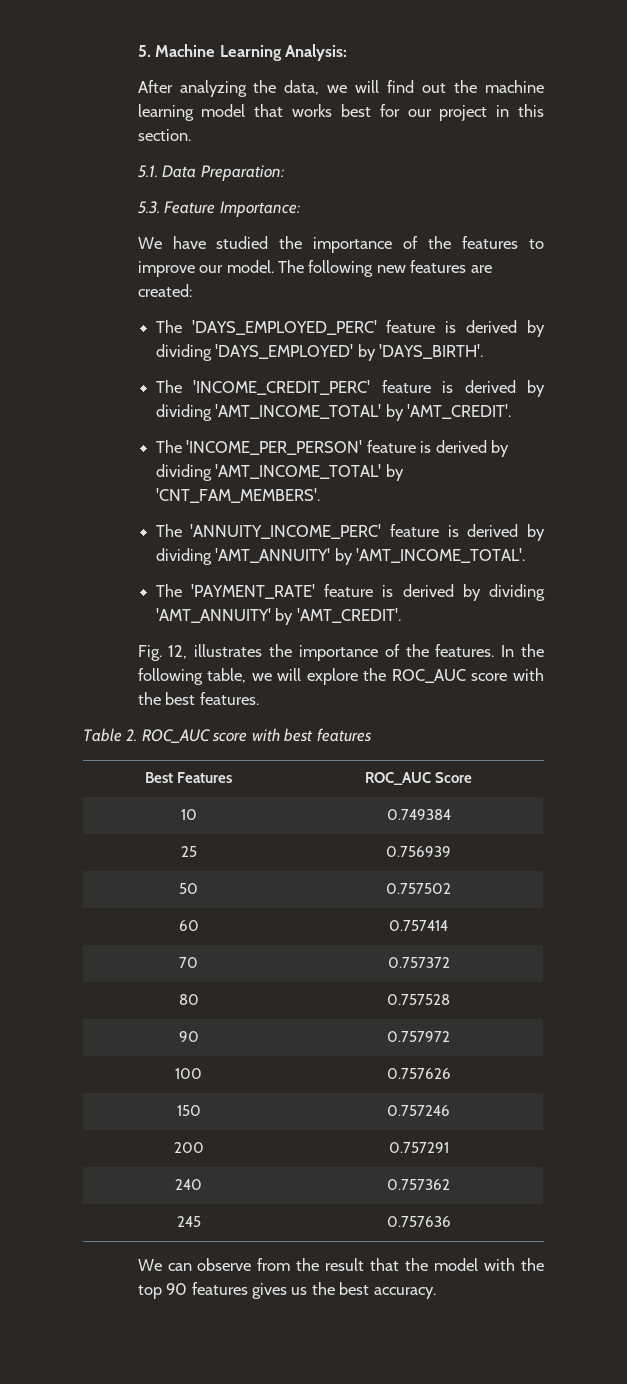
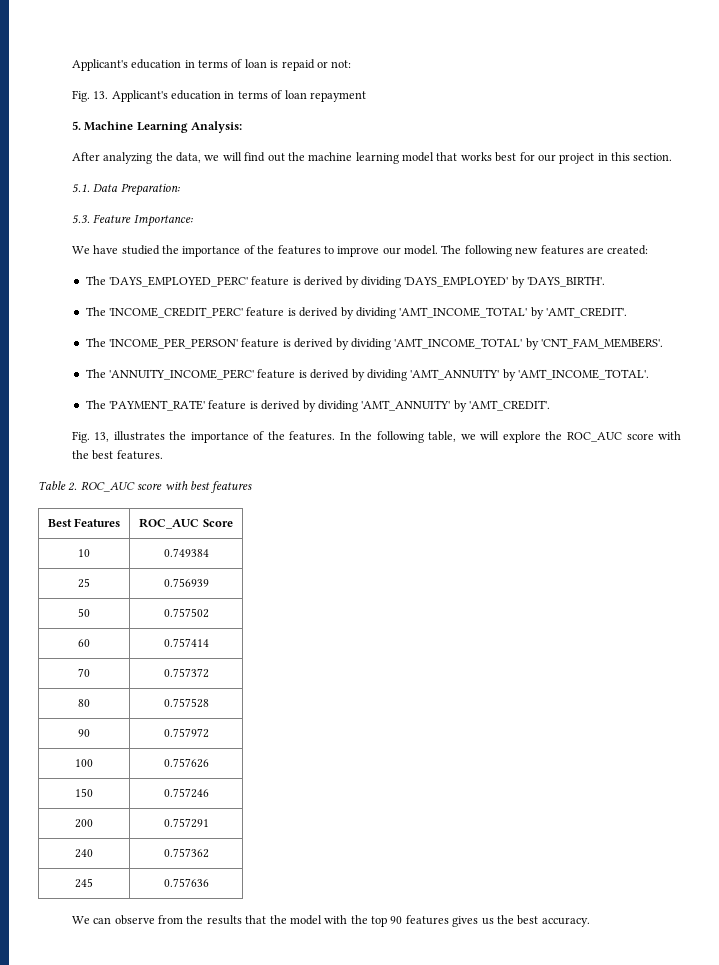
(137, 51) none -> [71,59,352,71] [71,90,366,102] Applicant's education in terms of loan is repaid or not: // Fig. 13. Applicant's education in terms of loan repayment //
[168,645,188,659] 12, -> [94,432,110,442] 13,
[325,1258,365,1271] result -> [206,915,242,925] results

